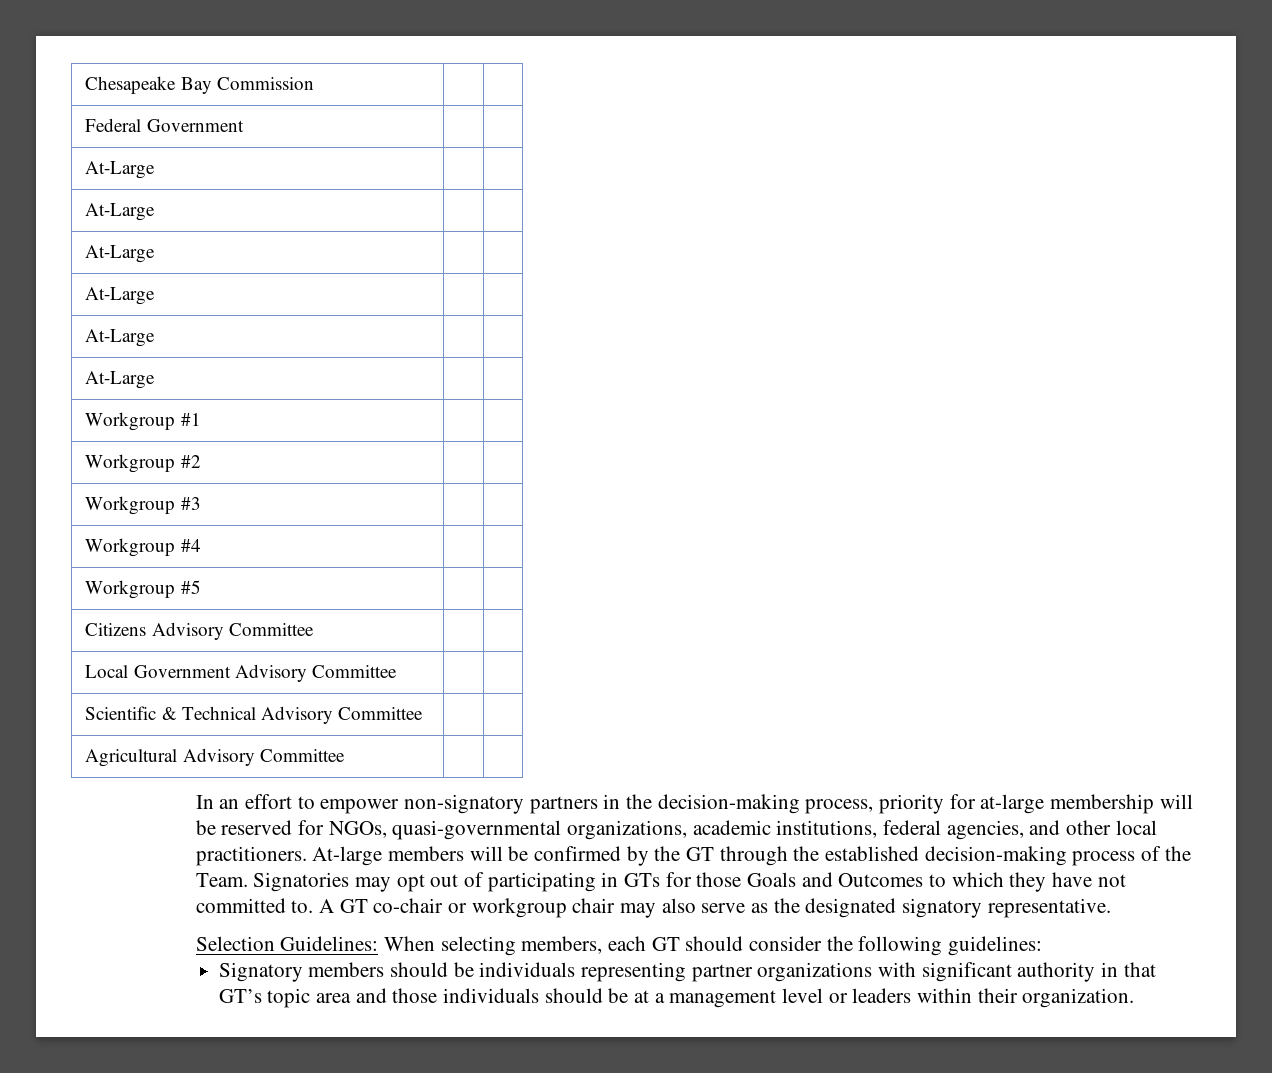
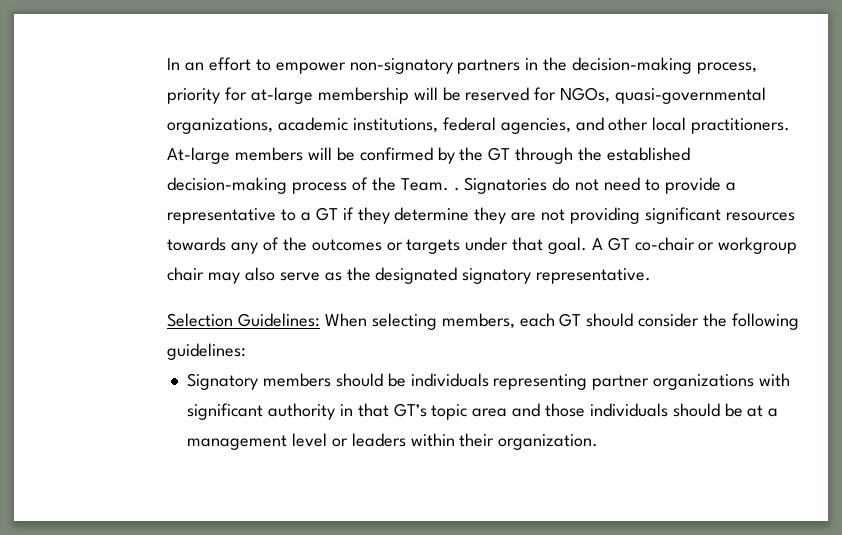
[85,76,314,94] [85,118,244,132] [85,161,156,179] [85,203,156,221] [85,245,156,263] [85,287,156,305] [85,329,156,347] [85,371,156,389] [85,412,201,431] [85,454,201,473] [85,496,201,515] [85,538,201,557] [85,580,201,599] [85,622,314,640] [85,664,397,682] [85,706,424,724] [85,748,345,767] Chesapeake Bay Commission | | // Federal Government | | // At-Large | | // At-Large | | // At-Large | | // At-Large | | // At-Large | | // At-Large | | // Workgroup #1 | | // Workgroup #2 | | // Workgroup #3 | | // Workgroup #4 | | // Workgroup #5 | | // Citizens Advisory Committee | | // Local Government Advisory Committee | | // Scientific & Technical Advisory Committee | | // Agricultural Advisory Committee | | // -> (167, 64) none
[253,872,1126,892] [195,898,314,913] Signatories may opt out of participating in GTs for those Goals and Outcomes to which they have not committed to. -> [453,177,736,194] [167,207,795,224] [167,237,588,254] . Signatories do not need to provide a representative to a GT if they determine they are not providing significant resources towards any of the outcomes or targets under that goal.

